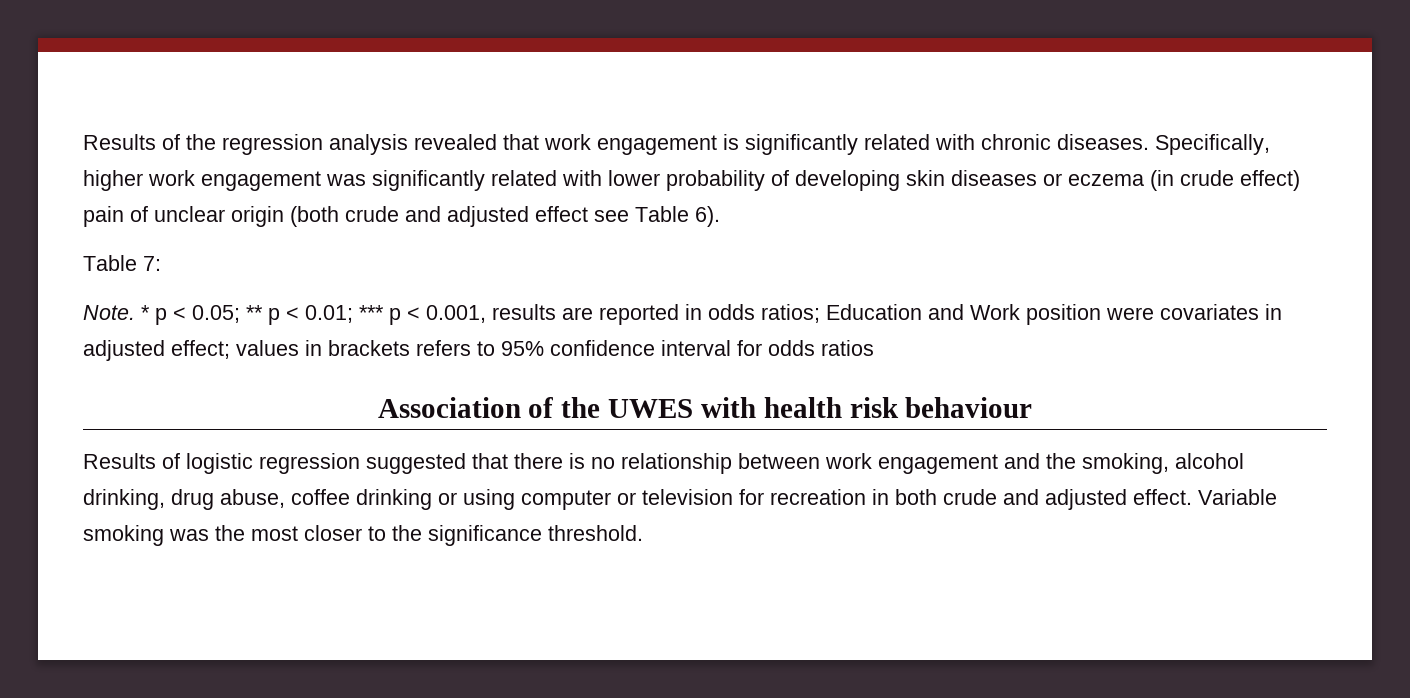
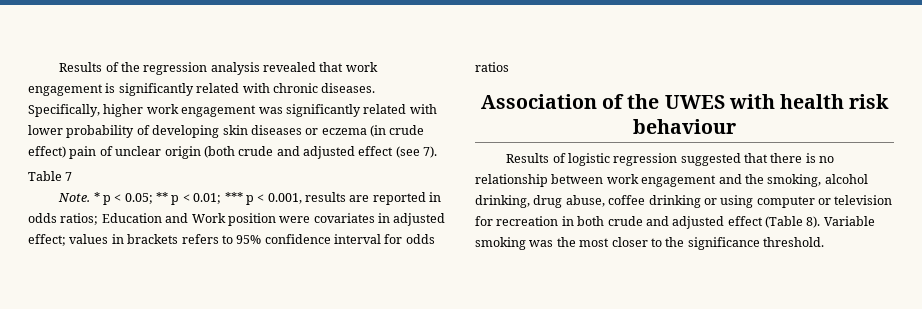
[594,206,720,227] [83,255,161,271] see Table 6). // Table 7: -> [395,146,438,158] [28,171,73,181] (see 7). // Table 7
[1133,489,1192,505] effect. -> [727,216,821,228] effect (Table 8).

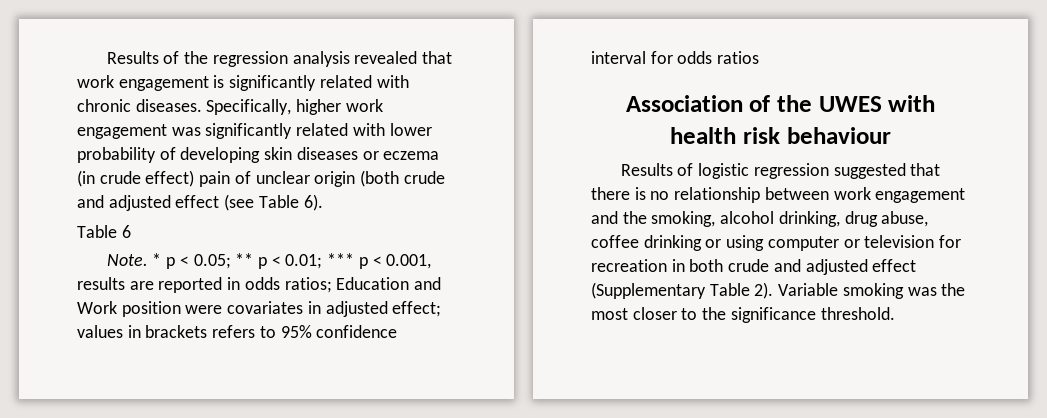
[423,146,438,158] [28,171,73,181] 7). // Table 7 -> [258,194,323,211] [77,225,131,238] Table 6). // Table 6
[765,216,821,228] (Table 8). -> [591,282,774,299] (Supplementary Table 2).

